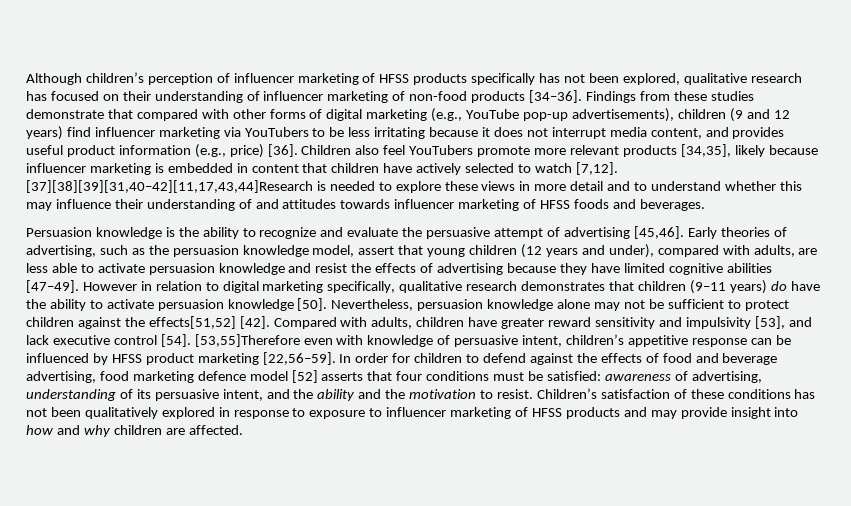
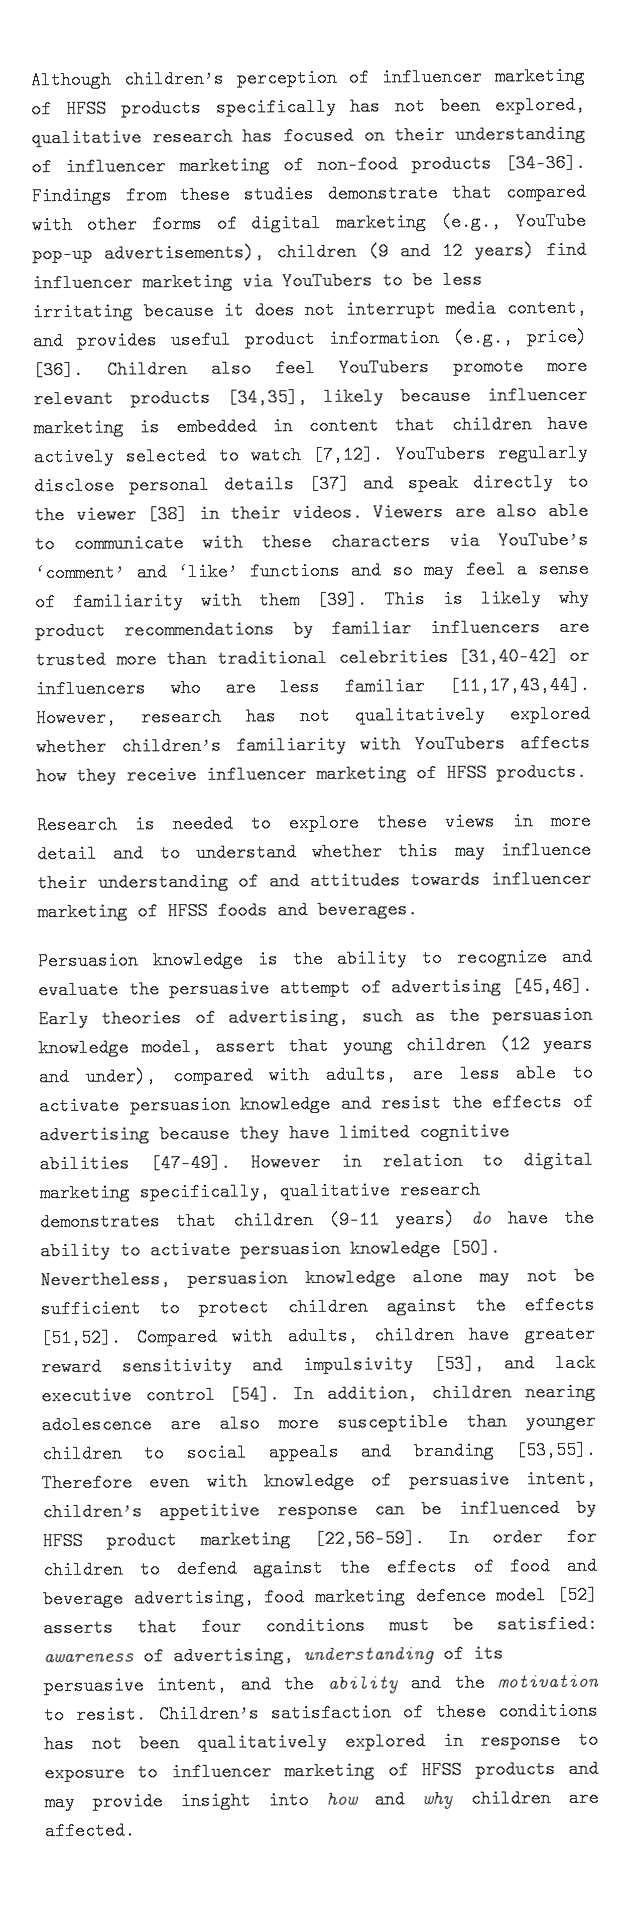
[26,180,313,193] [37][38][39][31,40–42][11,17,43,44]Research -> [394,443,589,464] [34,472,589,496] [34,501,589,525] [34,530,589,554] [34,559,589,583] [35,588,590,612] [35,617,590,641] [35,646,590,670] [35,675,590,699] [36,704,591,728] [36,733,591,757] [36,762,587,786] [36,815,118,835] YouTubers regularly disclose personal details [37] and speak directly to the viewer [38] in their videos. Viewers are also able to communicate with these characters via YouTube’s ‘comment’ and ‘like’ functions and so may feel a sense of familiarity with them [39]. This is likely why product recommendations by familiar influencers are trusted more than traditional celebrities [31,40–42] or influencers who are less familiar [11,17,43,44]. However, research has not qualitatively explored whether children’s familiarity with YouTubers affects how they receive influencer marketing of HFSS products. // Research
[148,316,270,329] effects[51,52] [42]. -> [524,1295,595,1315] [40,1328,122,1348] effects [51,52].
[194,334,300,347] [53,55]Therefore -> [293,1382,596,1404] [41,1411,596,1435] [41,1440,597,1464] [42,1473,133,1493] In addition, children nearing adolescence are also more susceptible than younger children to social appeals and branding [53,55]. Therefore

